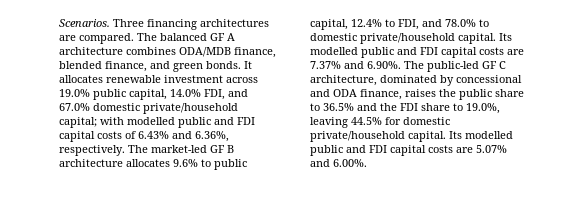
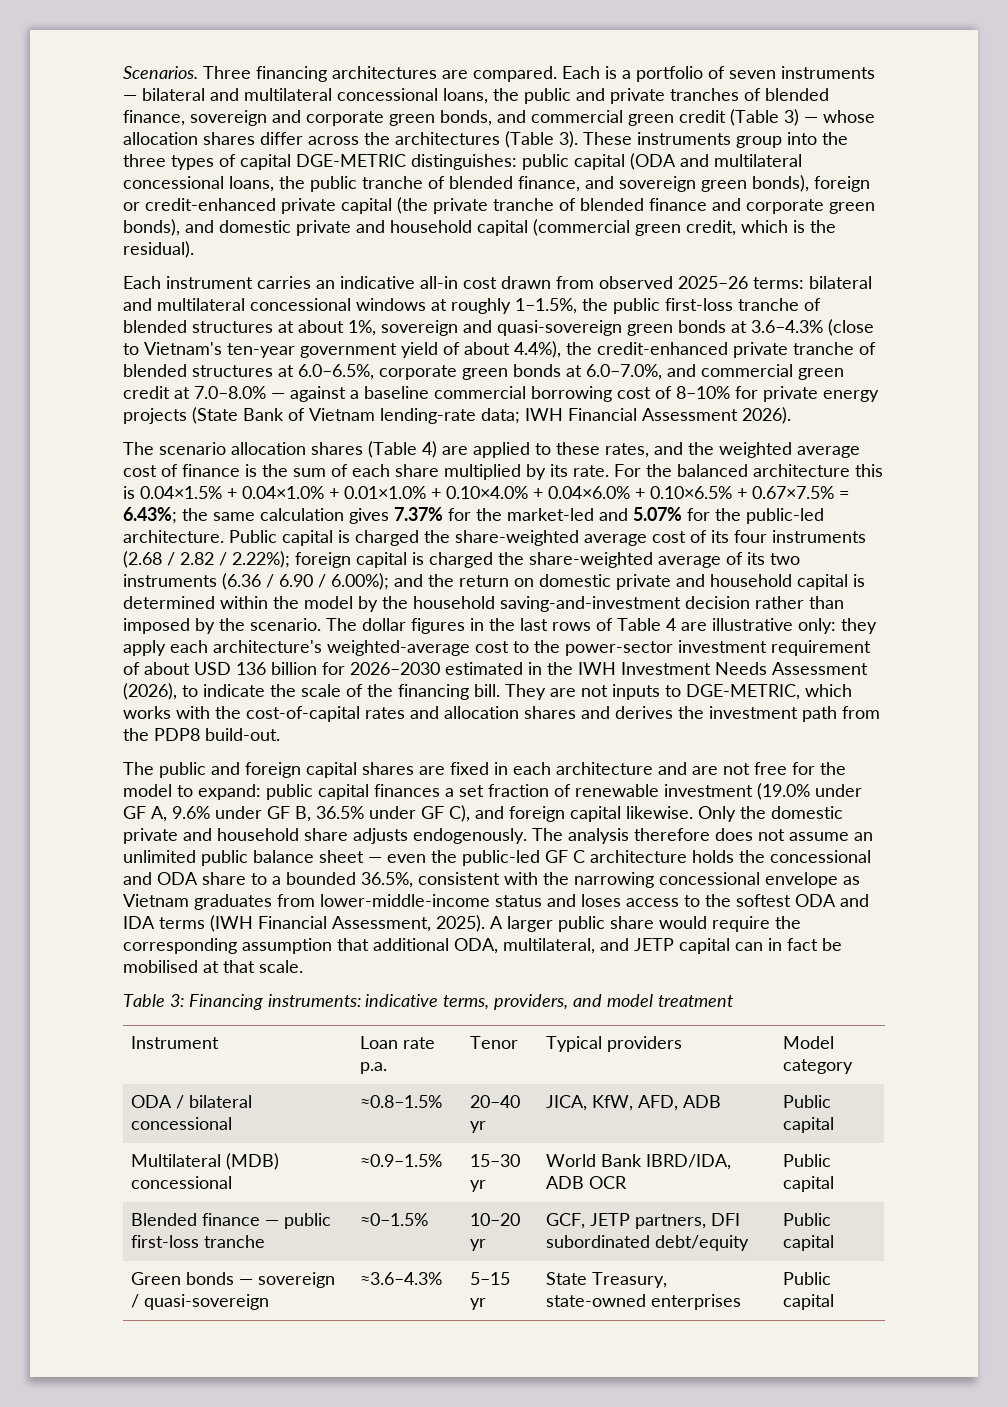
[137,33,235,41] [59,47,276,58] [59,61,252,72] [59,75,258,83] [59,89,248,100] [59,103,238,114] [59,117,255,128] [59,131,229,142] [59,145,234,156] [59,159,247,170] [310,19,489,30] [310,33,512,44] [310,47,524,58] [310,61,506,72] [310,75,522,86] [310,89,524,100] [310,103,500,114] [310,117,450,128] [310,131,513,142] [310,145,507,156] [310,159,367,167] The balanced GF A architecture combines ODA/MDB finance, blended finance, and green bonds. It allocates renewable investment across 19.0% public capital, 14.0% FDI, and 67.0% domestic private/household capital; with modelled public and FDI capital costs of 6.43% and 6.36%, respectively. The market-led GF B architecture allocates 9.6% to public capital, 12.4% to FDI, and 78.0% to domestic private/household capital. Its modelled public and FDI capital costs are 7.37% and 6.90%. The public-led GF C architecture, dominated by concessional and ODA finance, raises the public share to 36.5% and the FDI share to 19.0%, leaving 44.5% for domestic private/household capital. Its modelled public and FDI capital costs are 5.07% and 6.00%. -> [562,66,875,82] [123,88,829,104] [123,109,875,126] [123,131,848,148] [123,153,802,170] [123,175,870,192] [123,197,875,214] [123,219,836,236] [123,241,194,258] [123,276,872,289] [123,298,821,314] [123,319,874,336] [123,341,876,358] [123,364,844,380] [123,386,879,402] [123,407,791,424] [123,441,860,458] [123,464,883,480] [123,486,849,499] [123,507,824,524] [123,530,866,546] [123,551,800,568] [123,573,865,590] [123,596,844,612] [123,618,877,634] [123,640,871,656] [123,662,868,675] [123,683,852,700] [123,706,880,722] [123,728,280,741] [123,762,846,778] [123,783,862,800] [123,805,843,822] [123,828,873,844] [123,850,871,866] [123,872,860,888] [123,894,869,910] [123,915,801,932] [123,938,842,954] [123,960,303,973] [123,994,734,1010] [131,1036,220,1049] [360,1036,436,1049] [360,1062,388,1074] [470,1036,519,1049] [546,1036,683,1052] [783,1036,835,1049] [783,1059,854,1074] [131,1095,253,1109] [131,1117,233,1130] [360,1095,443,1108] [470,1095,521,1108] [470,1121,487,1133] [546,1095,722,1111] [783,1095,832,1108] [783,1117,835,1133] [131,1153,280,1170] [131,1176,233,1189] [360,1154,443,1167] [470,1154,521,1167] [470,1180,487,1192] [546,1154,732,1170] [546,1176,628,1189] [783,1154,832,1167] [783,1176,835,1192] [131,1213,332,1229] [131,1235,266,1248] [360,1213,429,1226] [470,1213,521,1226] [470,1239,487,1251] [546,1213,741,1229] [546,1235,750,1251] [783,1213,832,1226] [783,1235,835,1251] [131,1272,336,1288] [131,1294,270,1310] [360,1272,443,1285] [470,1272,511,1285] [470,1298,487,1310] [546,1272,668,1288] [546,1294,742,1310] [783,1272,832,1285] [783,1294,835,1310] Each is a portfolio of seven instruments — bilateral and multilateral concessional loans, the public and private tranches of blended finance, sovereign and corporate green bonds, and commercial green credit (Table 3) — whose allocation shares differ across the architectures (Table 3). These instruments group into the three types of capital DGE-METRIC distinguishes: public capital (ODA and multilateral concessional loans, the public tranche of blended finance, and sovereign green bonds), foreign or credit-enhanced private capital (the private tranche of blended finance and corporate green bonds), and domestic private and household capital (commercial green credit, which is the residual). // Each instrument carries an indicative all-in cost drawn from observed 2025–26 terms: bilateral and multilateral concessional windows at roughly 1–1.5%, the public first-loss tranche of blended structures at about 1%, sovereign and quasi-sovereign green bonds at 3.6–4.3% (close to Vietnam's ten-year government yield of about 4.4%), the credit-enhanced private tranche of blended structures at 6.0–6.5%, corporate green bonds at 6.0–7.0%, and commercial green credit at 7.0–8.0% — against a baseline commercial borrowing cost of 8–10% for private energy projects (State Bank of Vietnam lending-rate data; IWH Financial Assessment 2026). // The scenario allocation shares (Table 4) are applied to these rates, and the weighted average cost of finance is the sum of each share multiplied by its rate. For the balanced architecture this is 0.04×1.5% + 0.04×1.0% + 0.01×1.0% + 0.10×4.0% + 0.04×6.0% + 0.10×6.5% + 0.67×7.5% = 6.43%; the same calculation gives 7.37% for the market-led and 5.07% for the public-led architecture. Public capital is charged the share-weighted average cost of its four instruments (2.68 / 2.82 / 2.22%); foreign capital is charged the share-weighted average of its two instruments (6.36 / 6.90 / 6.00%); and the return on domestic private and household capital is determined within the model by the household saving-and-investment decision rather than imposed by the scenario. The dollar figures in the last rows of Table 4 are illustrative only: they apply each architecture's weighted-average cost to the power-sector investment requirement of about USD 136 billion for 2026–2030 estimated in the IWH Investment Needs Assessment (2026), to indicate the scale of the financing bill. They are not inputs to DGE-METRIC, which works with the cost-of-capital rates and allocation shares and derives the investment path from the PDP8 build-out. // The public and foreign capital shares are fixed in each architecture and are not free for the model to expand: public capital finances a set fraction of renewable investment (19.0% under GF A, 9.6% under GF B, 36.5% under GF C), and foreign capital likewise. Only the domestic private and household share adjusts endogenously. The analysis therefore does not assume an unlimited public balance sheet — even the public-led GF C architecture holds the concessional and ODA share to a bounded 36.5%, consistent with the narrowing concessional envelope as Vietnam graduates from lower-middle-income status and loses access to the softest ODA and IDA terms (IWH Financial Assessment, 2025). A larger public share would require the corresponding assumption that additional ODA, multilateral, and JETP capital can in fact be mobilised at that scale. // Table 3: Financing instruments: indicative terms, providers, and model treatment // Instrument | Loan rate p.a. | Tenor | Typical providers | Model category // ODA / bilateral concessional | ≈0.8–1.5% | 20–40 yr | JICA, KfW, AFD, ADB | Public capital // Multilateral (MDB) concessional | ≈0.9–1.5% | 15–30 yr | World Bank IBRD/IDA, ADB OCR | Public capital // Blended finance — public first-loss tranche | ≈0–1.5% | 10–20 yr | GCF, JETP partners, DFI subordinated debt/equity | Public capital // Green bonds — sovereign / quasi-sovereign | ≈3.6–4.3% | 5–15 yr | State Treasury, state-owned enterprises | Public capital

